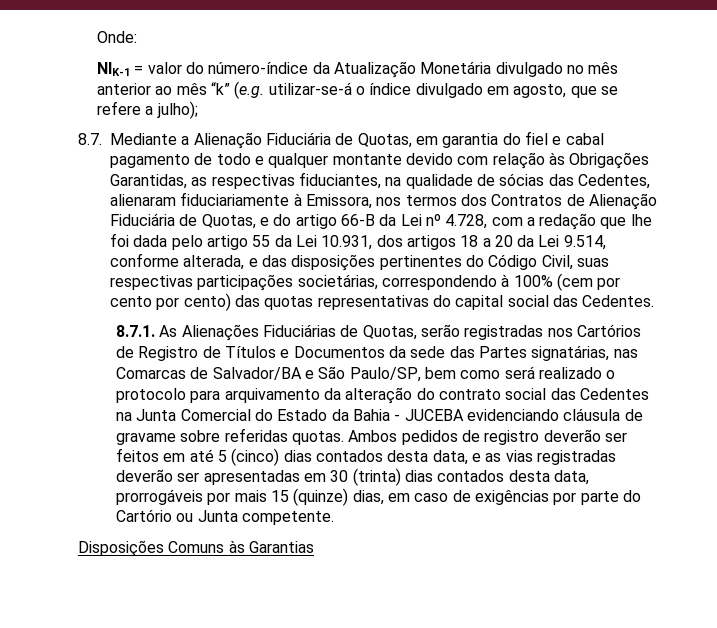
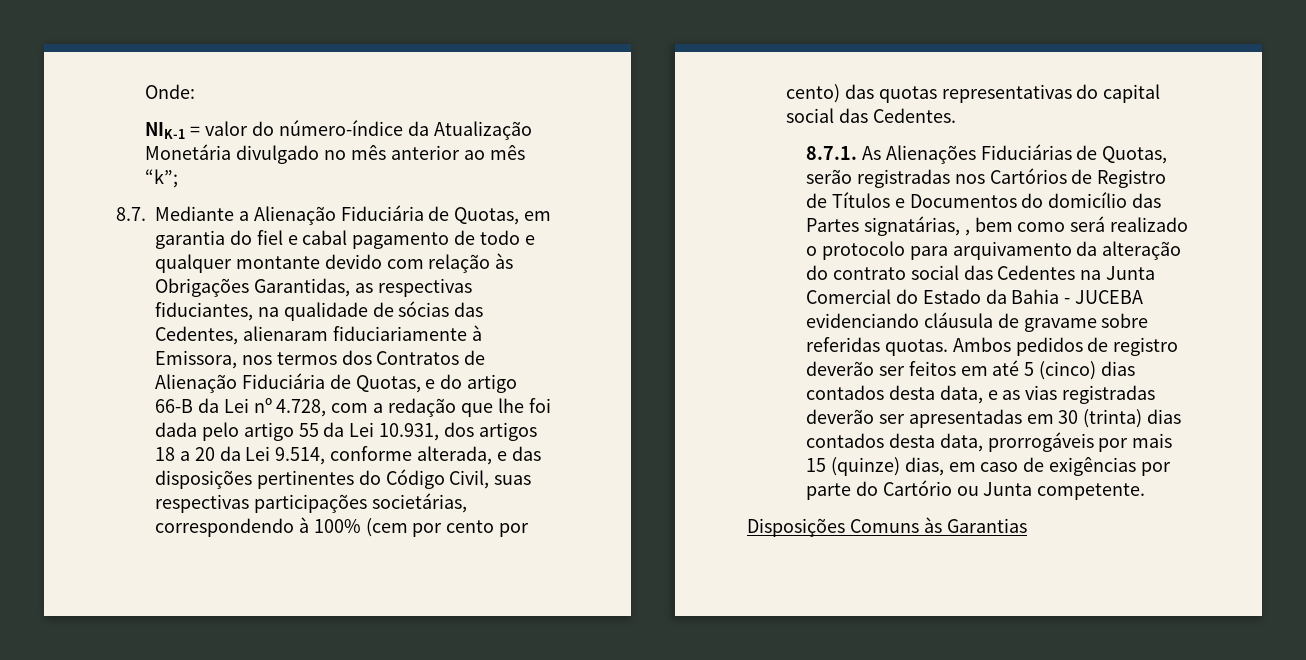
[210,81,618,99] [96,101,198,119] “k” (e.g. utilizar-se-á o índice divulgado em agosto, que se refere a julho); -> [145,169,179,188] “k”;
[388,346,446,358] da sede -> [1021,192,1128,208] do domicílio
[613,349,638,358] [115,366,421,382] nas Comarcas de Salvador/BA e São Paulo/SP, -> [964,229,970,236] ,

